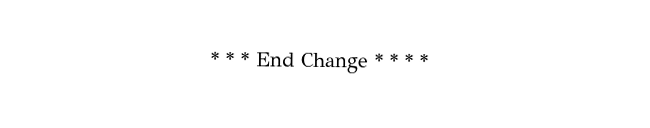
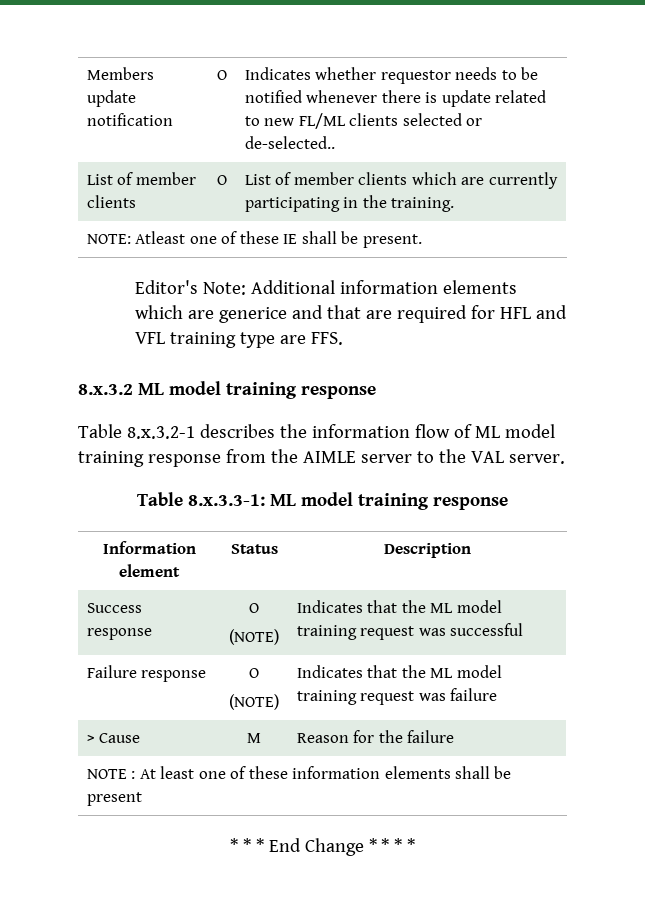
(209, 58) none -> [86,67,154,80] [86,90,136,107] [86,113,173,126] [217,70,227,80] [244,67,539,84] [244,90,547,107] [244,113,483,129] [244,136,335,149] [86,172,196,185] [86,195,136,208] [217,175,227,185] [244,172,558,189] [244,195,455,212] [86,231,422,248] [134,280,517,295] [134,305,567,323] [134,332,343,348] [78,381,376,399] [78,424,555,439] [78,449,565,467] [137,492,508,510] [102,541,196,554] [119,564,180,577] [230,544,278,554] [384,543,471,558] [86,603,142,613] [86,628,152,640] [249,603,259,613] [229,629,279,645] [296,600,502,613] [296,623,524,640] [86,665,207,682] [249,668,259,678] [229,694,279,710] [296,665,502,678] [296,688,498,705] [86,733,141,743] [247,733,261,743] [296,730,455,743] [86,766,512,779] [86,792,142,806] Members update notification | O | Indicates whether requestor needs to be notified whenever there is update related to new FL/ML clients selected or de-selected.. // List of member clients | O | List of member clients which are currently participating in the training. // NOTE: Atleast one of these IE shall be present. // Editor's Note: Additional information elements which are generice and that are required for HFL and VFL training type are FFS. // 8.x.3.2 ML model training response // Table 8.x.3.2-1 describes the information flow of ML model training response from the AIMLE server to the VAL server. // Table 8.x.3.3-1: ML model training response // Information element | Status | Description // Success response | O // (NOTE) | Indicates that the ML model training request was successful // Failure response | O // (NOTE) | Indicates that the ML model training request was failure // > Cause | M | Reason for the failure // NOTE : At least one of these information elements shall be present //

